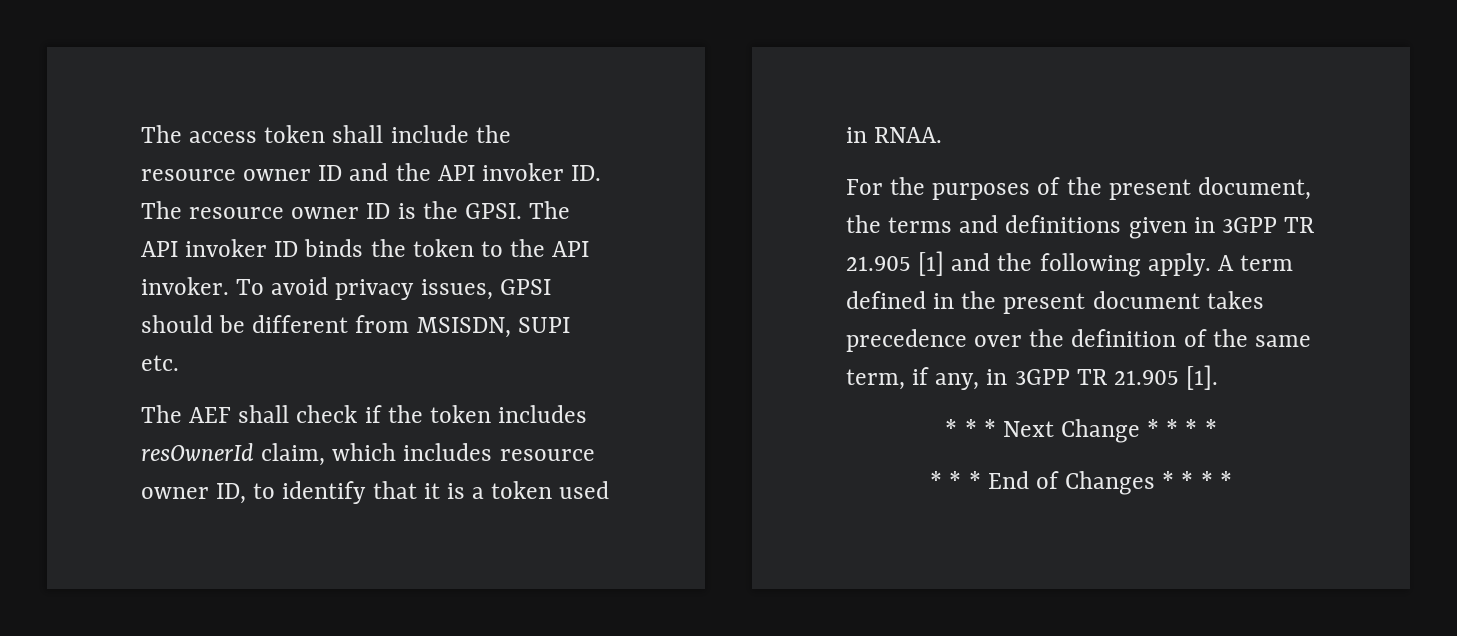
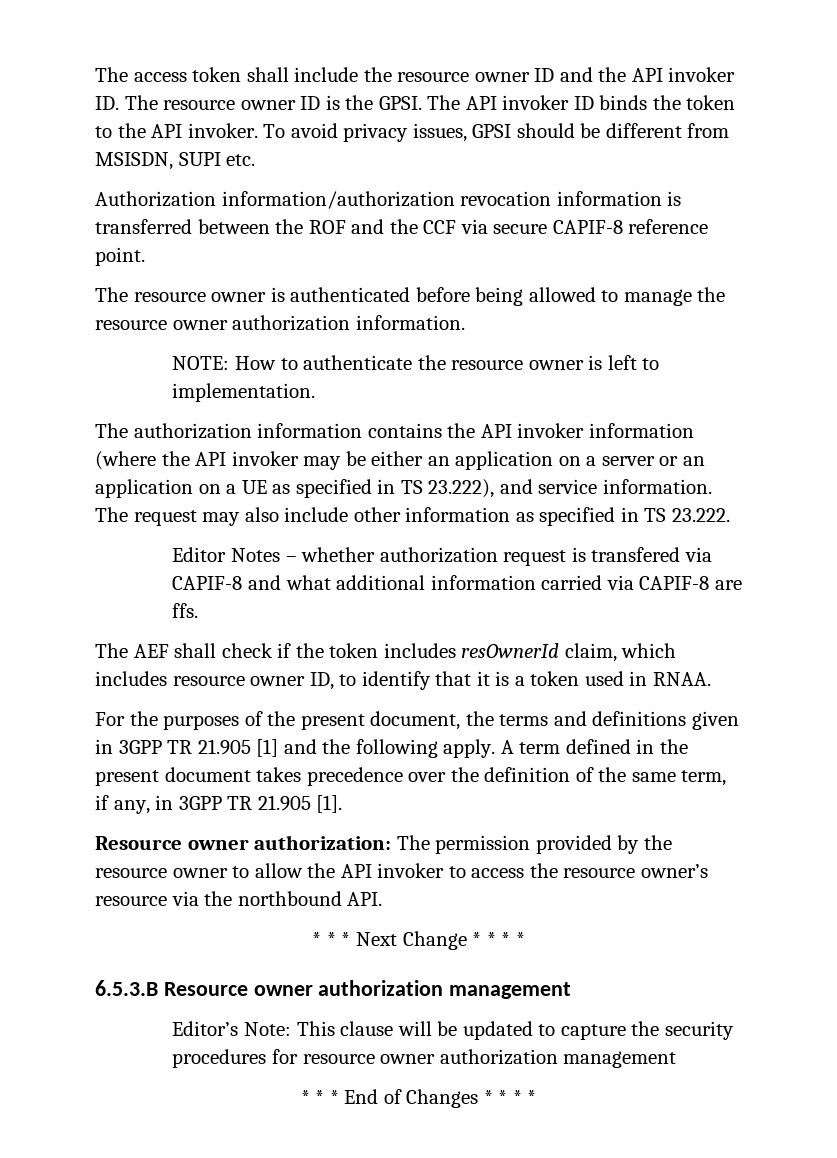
(179, 363) none -> [95,191,682,209] [95,219,709,234] [95,247,145,266] [95,287,726,306] [95,315,465,331] [172,355,660,370] [172,383,316,402] [95,423,694,439] [95,451,705,470] [95,479,712,498] [95,507,730,526] [172,547,712,566] [172,575,742,590] [172,603,199,618] // Authorization information/authorization revocation information is transferred between the ROF and the CCF via secure CAPIF-8 reference point. // The resource owner is authenticated before being allowed to manage the resource owner authorization information. // NOTE: How to authenticate the resource owner is left to implementation. // The authorization information contains the API invoker information (where the API invoker may be either an application on a server or an application on a UE as specified in TS 23.222), and service information. The request may also include other information as specified in TS 23.222. // Editor Notes – whether authorization request is transfered via CAPIF-8 and what additional information carried via CAPIF-8 are ffs.
(1219, 377) none -> [95,835,672,854] [95,863,708,878] [95,891,383,906] // Resource owner authorization: The permission provided by the resource owner to allow the API invoker to access the resource owner’s resource via the northbound API.
(1217, 428) none -> [95,980,572,999] [172,1021,734,1040] [172,1049,677,1068] // 6.5.3.B Resource owner authorization management // Editor’s Note: This clause will be updated to capture the security procedures for resource owner authorization management

